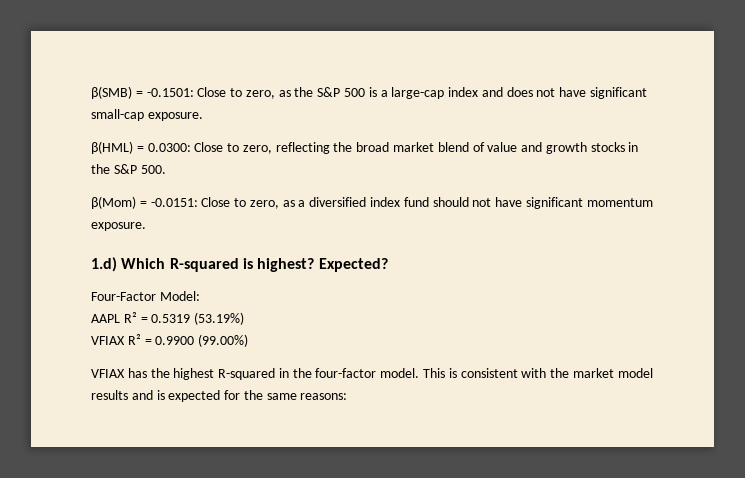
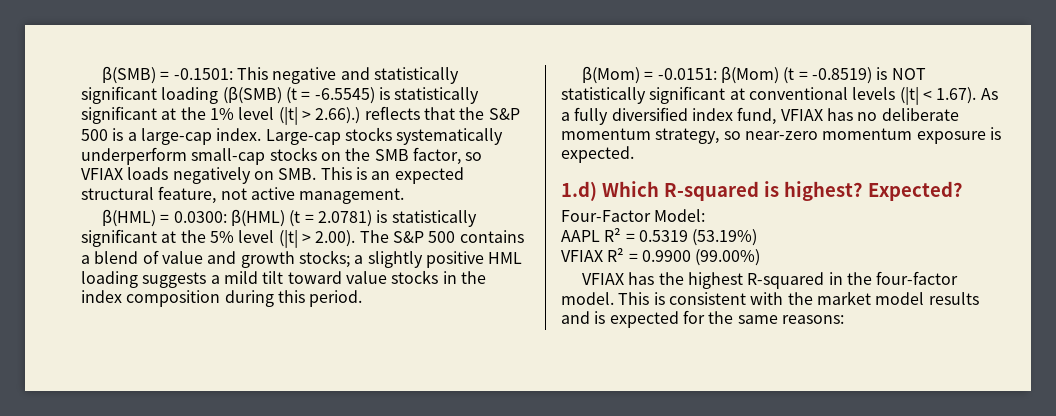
[197,87,291,99] Close to zero, as -> [236,67,459,84] [81,86,480,104] [81,106,455,125] This negative and statistically significant loading (β(SMB) (t = -6.5545) is statistically significant at the 1% level (|t| > 2.66).) reflects that
[448,87,648,99] [91,109,203,121] [91,141,435,154] index and does not have significant small-cap exposure. // β(HML) = 0.0300: Close to zero, reflecting the broad market -> [216,127,504,145] [81,147,483,165] [81,167,464,184] [81,186,405,204] [101,209,477,227] [81,229,524,248] [81,255,90,264] index. Large-cap stocks systematically underperform small-cap stocks on the SMB factor, so VFIAX loads negatively on SMB. This is an expected structural feature, not active management. // β(HML) = 0.0300: β(HML) (t = 2.0781) is statistically significant at the 5% level (|t| > 2.00). The S&P 500 contains a
[590,142,639,152] [91,164,166,174] [91,196,653,209] [91,222,146,231] stocks in the S&P 500. // β(Mom) = -0.0151: Close to zero, as a diversified index fund should not have significant momentum exposure. -> [298,250,523,268] [81,270,486,288] [81,290,363,307] [581,66,926,84] [561,86,998,105] [561,107,959,125] [561,127,1001,144] [561,146,634,163] stocks; a slightly positive HML loading suggests a mild tilt toward value stocks in the index composition during this period. // β(Mom) = -0.0151: β(Mom) (t = -0.8519) is NOT statistically significant at conventional levels (|t| < 1.67). As a fully diversified index fund, VFIAX has no deliberate momentum strategy, so near-zero momentum exposure is expected.

